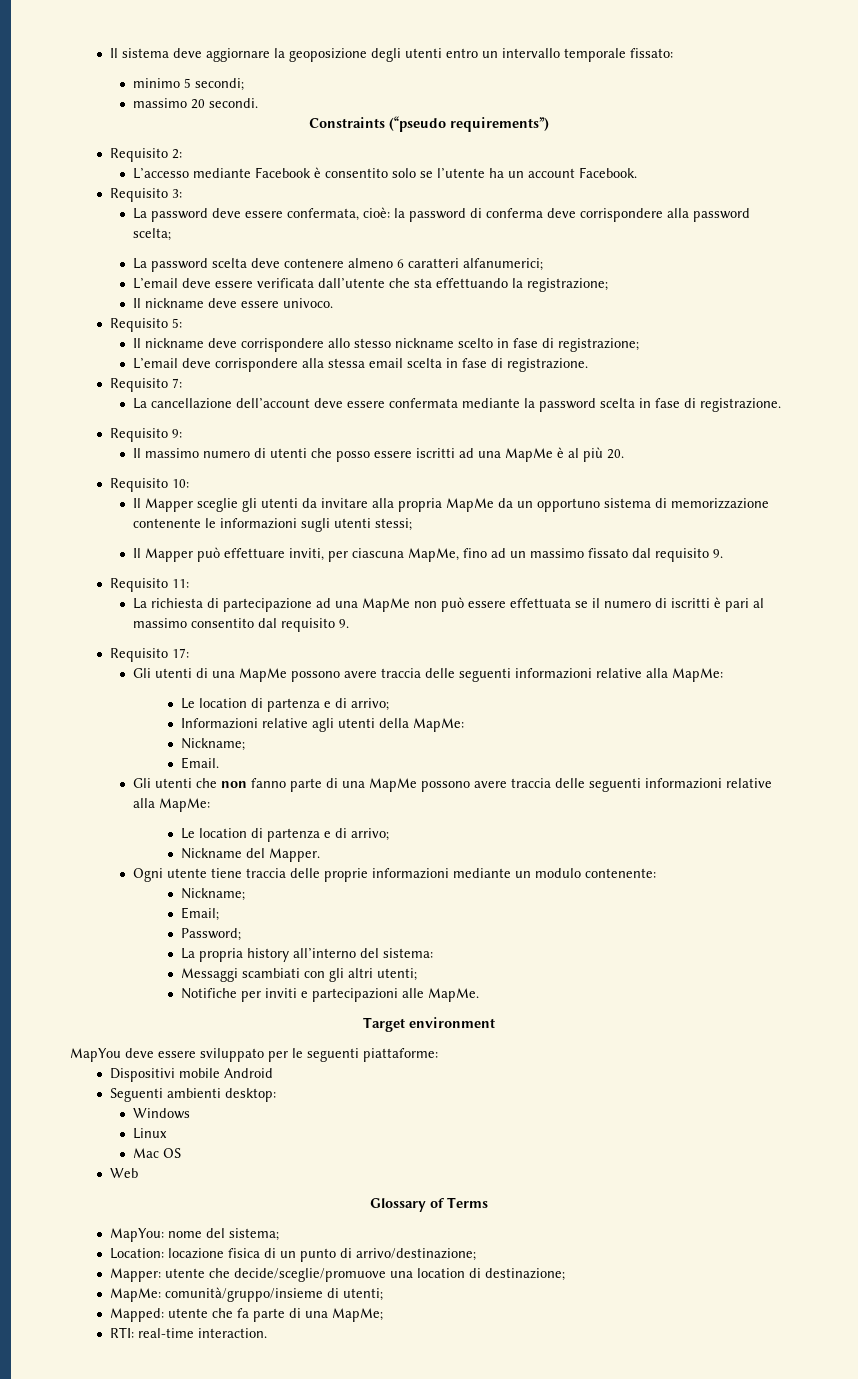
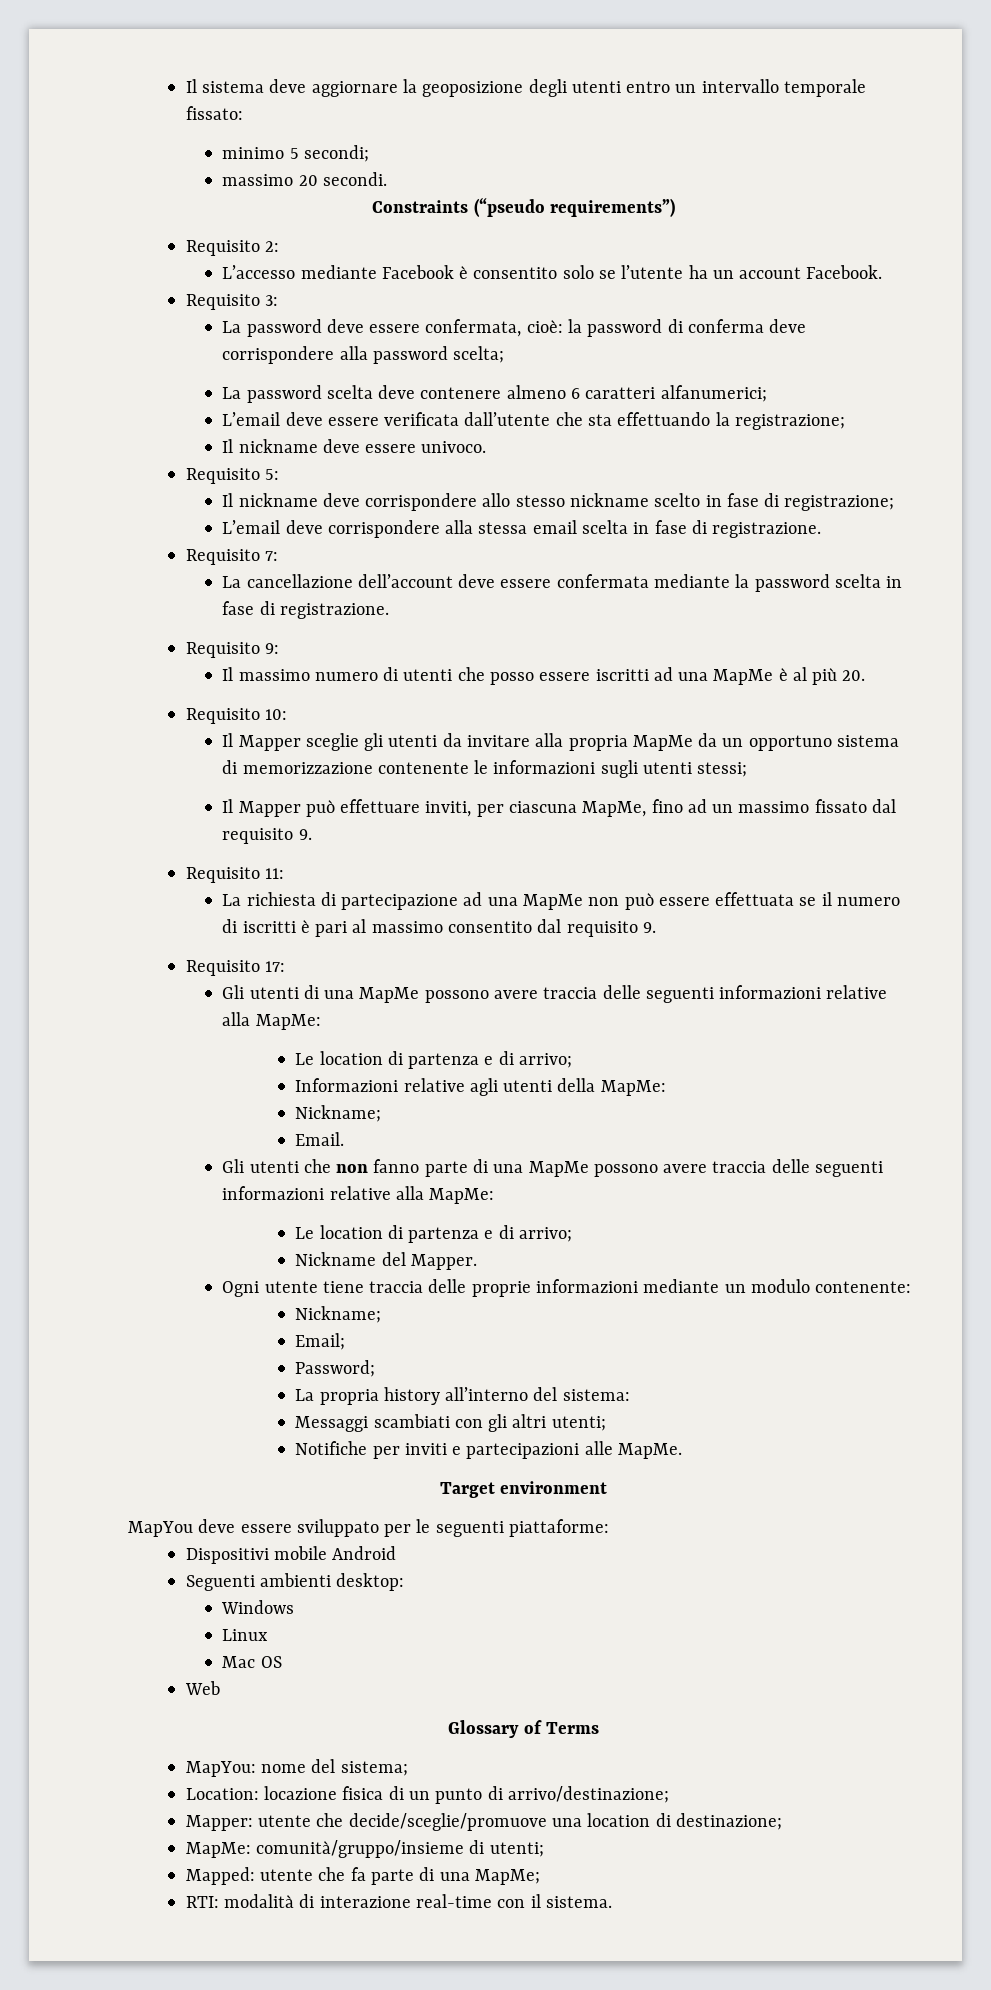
[137,1328,267,1338] real-time interaction. -> [224,1894,612,1908] modalità di interazione real-time con il sistema.

